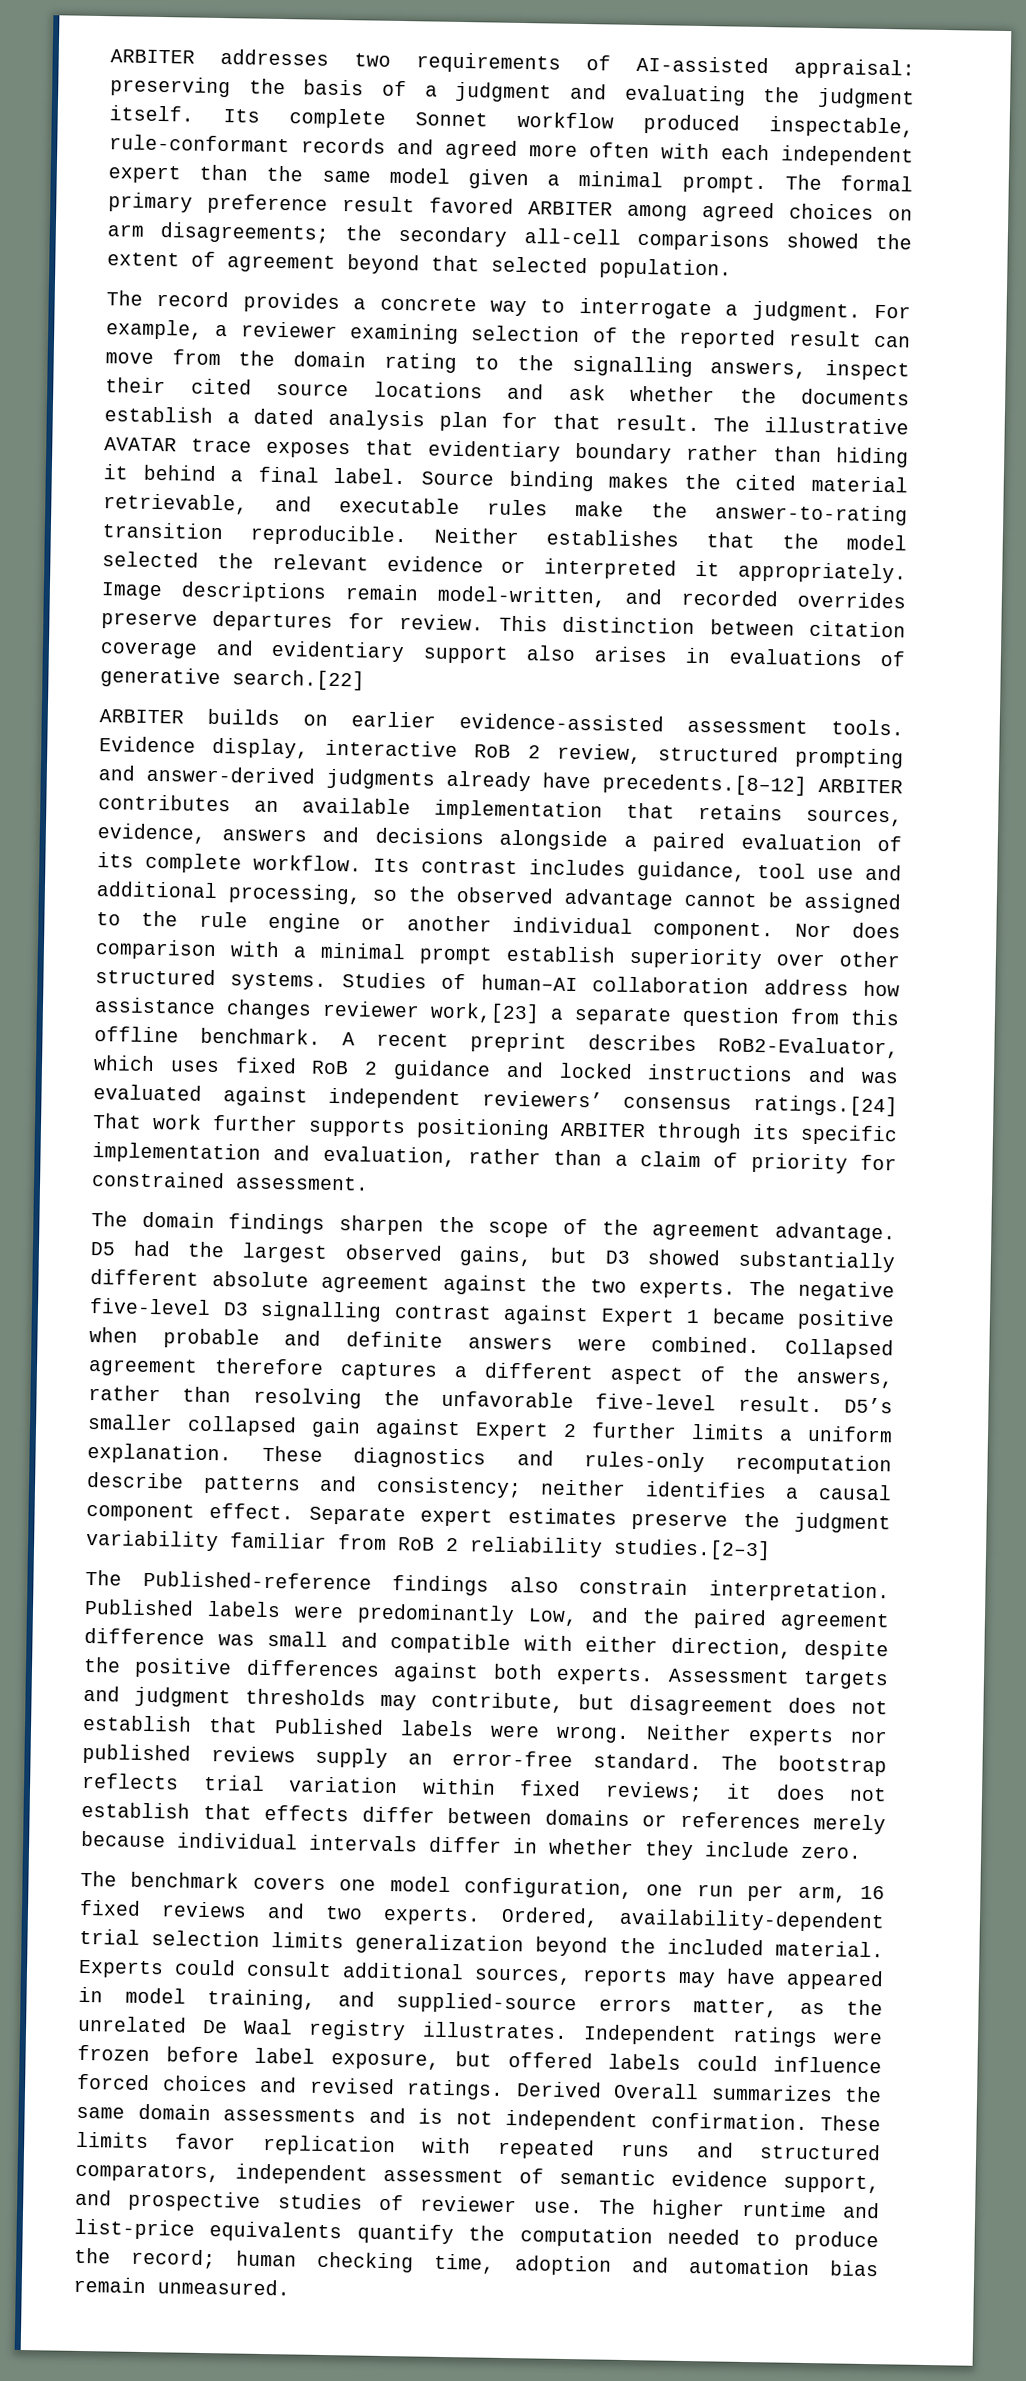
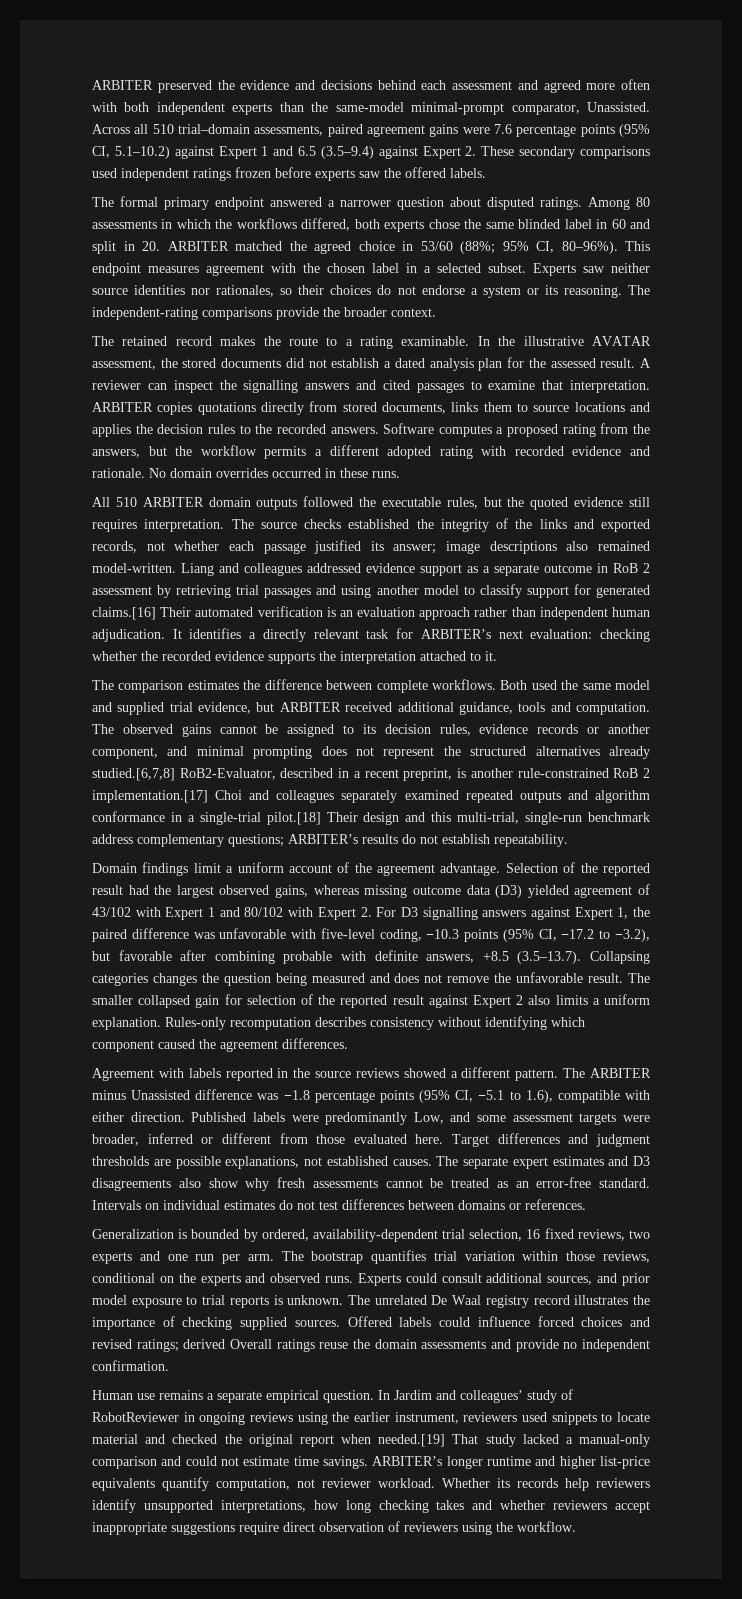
[110,48,915,80] [110,76,915,109] [109,105,914,138] [109,134,386,154] ARBITER addresses two requirements of AI-assisted appraisal: preserving the basis of a judgment and evaluating the judgment itself. Its complete Sonnet workflow produced inspectable, rule-conformant records -> [92,80,512,93] ARBITER preserved the evidence and decisions behind each assessment
[721,144,914,167] [108,164,913,194] [108,192,913,223] [107,222,912,252] [107,251,732,280] [106,290,911,322] [106,319,912,350] [105,349,910,381] [105,377,910,406] each independent expert than the same model given a minimal prompt. The formal primary preference result favored ARBITER among agreed choices on arm disagreements; the secondary all-cell comparisons showed the extent of agreement beyond that selected population. // The record provides a concrete way to interrogate a judgment. For example, a reviewer examining selection of the reported result can move from the domain rating to the signalling answers, inspect their cited source locations and ask whether the documents -> [124,102,651,115] [92,124,650,137] [92,146,651,159] [92,167,486,181] [92,196,650,210] [92,218,650,232] [92,241,650,254] [92,263,650,276] [92,285,650,298] [92,307,436,320] [92,336,651,349] [92,358,327,370] both independent experts than the same-model minimal-prompt comparator, Unassisted. Across all 510 trial–domain assessments, paired agreement gains were 7.6 percentage points (95% CI, 5.1–10.2) against Expert 1 and 6.5 (3.5–9.4) against Expert 2. These secondary comparisons used independent ratings frozen before experts saw the offered labels. // The formal primary endpoint answered a narrower question about disputed ratings. Among 80 assessments in which the workflows differed, both experts chose the same blinded label in 60 and split in 20. ARBITER matched the agreed choice in 53/60 (88%; 95% CI, 80–96%). This endpoint measures agreement with the chosen label in a selected subset. Experts saw neither source identities nor rationales, so their choices do not endorse a system or its reasoning. The independent-rating comparisons provide the broader context. // The retained record makes the route to a rating examinable. In the illustrative AVATAR assessment, the stored documents did not
[552,413,909,435] [104,437,909,468] [103,464,909,493] [103,493,908,526] [102,522,907,551] [102,551,907,584] [101,581,906,609] [101,610,907,638] [100,640,905,667] [100,667,365,691] [99,708,904,736] [99,736,904,769] [98,765,903,796] [98,794,903,827] [97,823,902,853] [97,852,902,882] [96,881,901,914] [96,910,902,941] [95,939,901,970] [95,968,900,997] [94,997,900,1028] [94,1026,899,1059] [93,1055,899,1084] [93,1084,898,1117] [92,1113,898,1146] [92,1142,898,1174] [92,1171,369,1191] [91,1211,896,1244] [90,1242,116,1256] that result. The illustrative AVATAR trace exposes that evidentiary boundary rather than hiding it behind a final label. Source binding makes the cited material retrievable, and executable rules make the answer-to-rating transition reproducible. Neither establishes that the model selected the relevant evidence or interpreted it appropriately. Image descriptions remain model-written, and recorded overrides preserve departures for review. This distinction between citation coverage and evidentiary support also arises in evaluations of generative search.[22] // ARBITER builds on earlier evidence-assisted assessment tools. Evidence display, interactive RoB 2 review, structured prompting and answer-derived judgments already have precedents.[8–12] ARBITER contributes an available implementation that retains sources, evidence, answers and decisions alongside a paired evaluation of its complete workflow. Its contrast includes guidance, tool use and additional processing, so the observed advantage cannot be assigned to the rule engine or another individual component. Nor does comparison with a minimal prompt establish superiority over other structured systems. Studies of human–AI collaboration address how assistance changes reviewer work,[23] a separate question from this offline benchmark. A recent preprint describes RoB2-Evaluator, which uses fixed RoB 2 guidance and locked instructions and was evaluated against independent reviewers’ consensus ratings.[24] That work further supports positioning ARBITER through its specific implementation and evaluation, rather than a claim of priority for constrained assessment. // The domain findings sharpen the scope of the agreement advantage. D5 -> [528,358,652,368] [92,380,650,393] [92,401,650,415] [92,423,651,437] [92,445,650,459] [92,468,400,478] [92,496,651,510] [92,518,650,532] [92,540,650,554] [92,563,650,576] [92,584,651,598] [92,606,650,620] [92,628,651,642] [92,651,497,664] [92,679,651,693] [92,702,650,715] [92,724,651,737] [92,746,650,759] [92,768,651,781] [92,790,650,803] [92,811,651,825] [92,834,568,847] [92,862,650,876] [92,885,123,895] the assessed result. A reviewer can inspect the signalling answers and cited passages to examine that interpretation. ARBITER copies quotations directly from stored documents, links them to source locations and applies the decision rules to the recorded answers. Software computes a proposed rating from the answers, but the workflow permits a different adopted rating with recorded evidence and rationale. No domain overrides occurred in these runs. // All 510 ARBITER domain outputs followed the executable rules, but the quoted evidence still requires interpretation. The source checks established the integrity of the links and exported records, not whether each passage justified its answer; image descriptions also remained model-written. Liang and colleagues addressed evidence support as a separate outcome in RoB 2 assessment by retrieving trial passages and using another model to classify support for generated claims.[16] Their automated verification is an evaluation approach rather than independent human adjudication. It identifies a directly relevant task for ARBITER’s next evaluation: checking whether the recorded evidence supports the interpretation attached to it. // The comparison estimates the difference between complete workflows. Both used the same model and supplied trial evidence, but ARBITER received additional guidance, tools and computation. The observed gains cannot be assigned to its decision rules, evidence records or another component, and minimal prompting does not represent the structured alternatives already studied.[6,7,8] RoB2-Evaluator, described in a recent preprint, is another rule-constrained RoB 2 implementation.[17] Choi and colleagues separately examined repeated outputs and algorithm conformance in a single-trial pilot.[18] Their design and this multi-trial, single-run benchmark address complementary questions; ARBITER’s results do not establish repeatability. // Domain findings limit a uniform account of the agreement advantage. Selection of the reported result
[550,1247,896,1273] [90,1269,895,1302] [89,1298,211,1315] but D3 showed substantially different absolute agreement against the two experts. The negative five-level -> [313,884,651,898] [92,907,397,920] whereas missing outcome data (D3) yielded agreement of 43/102 with Expert 1 and 80/102 with Expert 2. For
[393,1304,895,1331] [89,1327,894,1360] [88,1357,894,1389] [88,1384,893,1414] [87,1413,361,1438] contrast against Expert 1 became positive when probable and definite answers were combined. Collapsed agreement therefore captures a different aspect of the answers, rather than resolving the unfavorable five-level result. D5’s smaller collapsed gain -> [482,907,650,920] [92,928,650,942] [92,950,651,964] [92,972,650,986] [92,994,424,1008] answers against Expert 1, the paired difference was unfavorable with five-level coding, −10.3 points (95% CI, −17.2 to −3.2), but favorable after combining probable with definite answers, +8.5 (3.5–13.7). Collapsing categories changes the question being measured and does not remove the unfavorable result. The smaller collapsed gain for selection of the reported result
[591,1422,677,1439] further -> [528,995,551,1005] also
[262,1445,892,1476] [87,1471,892,1501] [86,1502,892,1534] [85,1529,771,1561] [85,1569,891,1603] These diagnostics and rules-only recomputation describe patterns and consistency; neither identifies a causal component effect. Separate expert estimates preserve the judgment variability familiar from RoB 2 reliability studies.[2–3] // The Published-reference findings also constrain interpretation. -> [165,1016,585,1030] [92,1038,348,1052] [92,1067,652,1081] [92,1089,650,1103] [92,1112,185,1122] Rules-only recomputation describes consistency without identifying which component caused the agreement differences. // Agreement with labels reported in the source reviews showed a different pattern. The ARBITER minus Unassisted difference was −1.8 percentage points (95% CI, −5.1 to 1.6), compatible with either direction.
[642,1608,890,1632] [84,1627,889,1661] [83,1656,890,1690] [83,1685,888,1717] [82,1714,888,1747] [82,1743,702,1770] the paired agreement difference was small and compatible with either direction, despite the positive differences against both experts. Assessment targets and judgment thresholds may contribute, but disagreement does not establish that Published labels were wrong. Neither experts nor published reviews supply an error-free standard. -> [477,1113,650,1125] [92,1133,650,1147] [92,1156,650,1169] [92,1177,650,1191] [92,1199,586,1210] [92,1228,650,1242] [92,1251,274,1264] some assessment targets were broader, inferred or different from those evaluated here. Target differences and judgment thresholds are possible explanations, not established causes. The separate expert estimates and D3 disagreements also show why fresh assessments cannot be treated as an error-free standard. Intervals on individual estimates do not test differences between domains or references. // Generalization is bounded by ordered, availability-dependent trial selection, 16 fixed reviews, two experts and one run per arm.
[82,1772,179,1790] reflects -> [371,1250,427,1264] quantifies
[519,1780,887,1803] [81,1801,886,1835] [81,1830,862,1861] [80,1870,885,1903] [79,1899,885,1933] [79,1928,884,1958] fixed reviews; it does not establish that effects differ between domains or references merely because individual intervals differ in whether they include zero. // The benchmark covers one model configuration, one run per arm, 16 fixed reviews and two experts. Ordered, availability-dependent trial selection limits generalization beyond the included material. -> [566,1251,650,1263] [92,1273,354,1286] those reviews, conditional on the experts and observed runs.
[582,1968,884,1991] [78,1986,883,2018] [78,2015,883,2048] [77,2044,593,2070] reports may have appeared in model training, and supplied-source errors matter, as the unrelated De Waal registry illustrates. Independent ratings were frozen before label exposure, but offered -> [597,1273,650,1286] [92,1295,650,1308] [92,1316,392,1330] and prior model exposure to trial reports is unknown. The unrelated De Waal registry record illustrates the importance of checking supplied sources. Offered
[406,2079,882,2103] [76,2106,125,2119] ratings. Derived Overall summarizes the same -> [136,1339,370,1352] ratings; derived Overall ratings reuse the
[418,2108,493,2125] is not -> [515,1339,578,1352] provide no
[820,2115,881,2132] [76,2131,882,2161] [75,2162,880,2194] [75,2189,726,2220] These limits favor replication with repeated runs and structured comparators, independent assessment of semantic evidence support, and prospective studies of reviewer use. The higher -> [92,1389,573,1403] [92,1412,651,1425] [92,1434,651,1447] [92,1456,483,1469] // Human use remains a separate empirical question. In Jardim and colleagues’ study of RobotReviewer in ongoing reviews using the earlier instrument, reviewers used snippets to locate material and checked the original report when needed.[19] That study lacked a manual-only comparison and could not estimate time savings. ARBITER’s longer
(880, 2210) none -> [559,1456,596,1469] higher
[468,2225,880,2252] [74,2247,879,2277] [73,2276,290,2296] the computation needed to produce the record; human checking time, adoption and automation bias remain unmeasured. -> [216,1478,650,1491] [92,1499,650,1513] [92,1521,576,1535] computation, not reviewer workload. Whether its records help reviewers identify unsupported interpretations, how long checking takes and whether reviewers accept inappropriate suggestions require direct observation of reviewers using the workflow.

